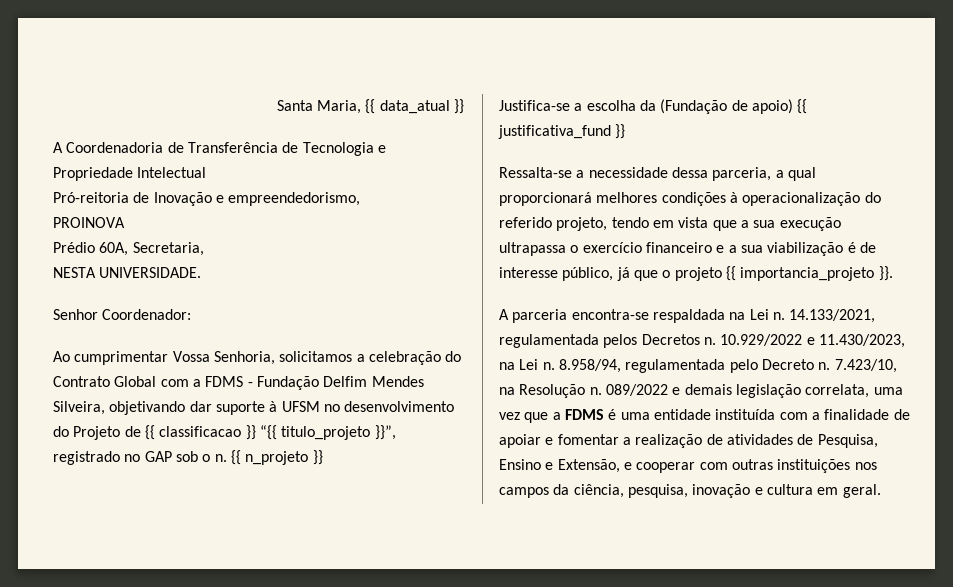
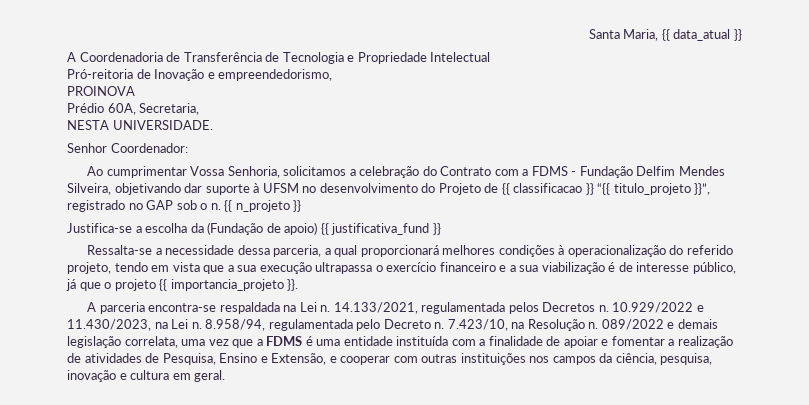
[114,376,157,387] Global -> (492, 171) none

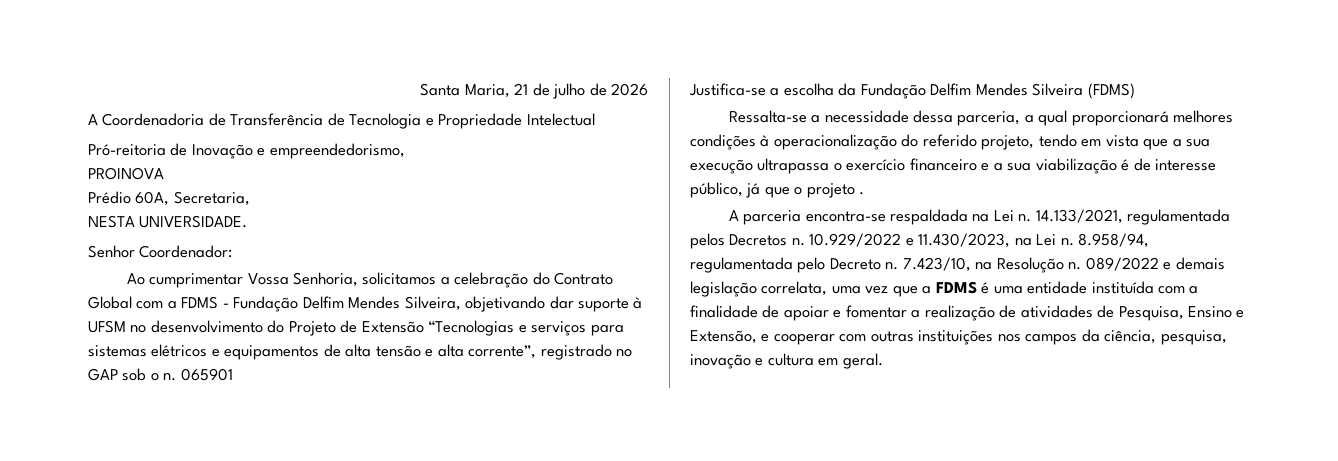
[661,29,742,41] {{ data_atual }} -> [514,83,648,99] 21 de julho de 2026
(492, 171) none -> [88,296,132,309] Global
[501,183,711,195] {{ classificacao }} “{{ titulo_projeto }}”, -> [361,320,624,336] [88,344,537,360] Extensão “Tecnologias e serviços para sistemas elétricos e equipamentos de alta tensão e alta corrente”,
[224,200,302,212] {{ n_projeto }} -> [180,368,233,381] 065901
[207,222,441,235] (Fundação de apoio) {{ justificativa_fund }} -> [860,83,1135,99] Fundação Delfim Mendes Silveira (FDMS)
[159,279,299,291] {{ importancia_projeto }}. -> [859,192,865,195] .

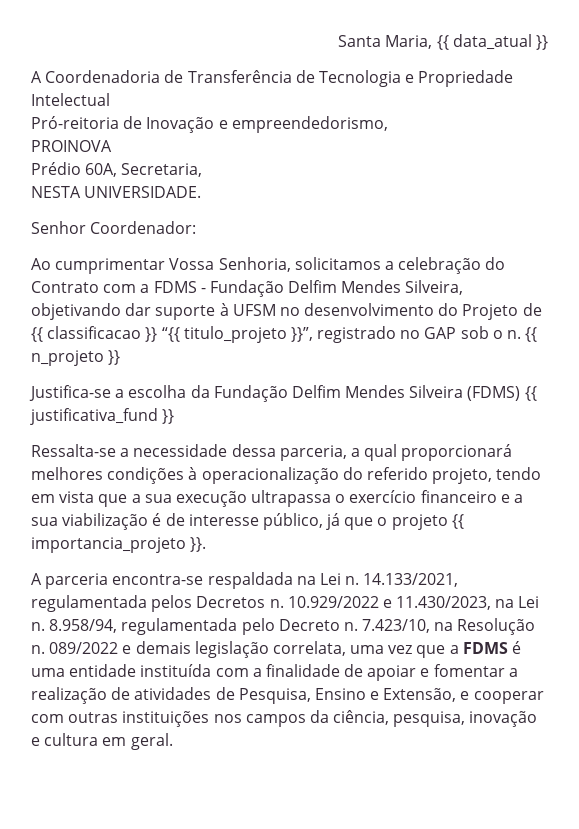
[514,83,648,99] 21 de julho de 2026 -> [436,34,548,50] {{ data_atual }}
[88,296,132,309] Global -> (99, 287) none
[361,320,624,336] [88,344,537,360] Extensão “Tecnologias e serviços para sistemas elétricos e equipamentos de alta tensão e alta corrente”, -> [31,326,313,343] {{ classificacao }} “{{ titulo_projeto }}”,
[180,368,233,381] 065901 -> [525,327,538,342] [31,350,121,366] {{ n_projeto }}
(1135, 91) none -> [524,386,537,401] [30,408,175,425] {{ justificativa_fund }}
[859,192,865,195] . -> [451,514,464,529] [31,537,207,553] {{ importancia_projeto }}.

